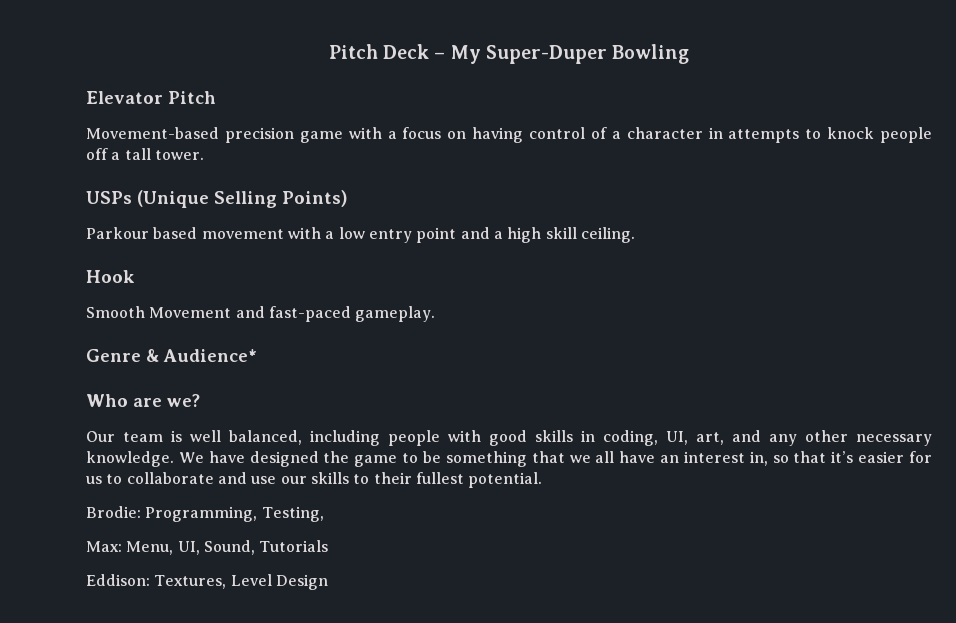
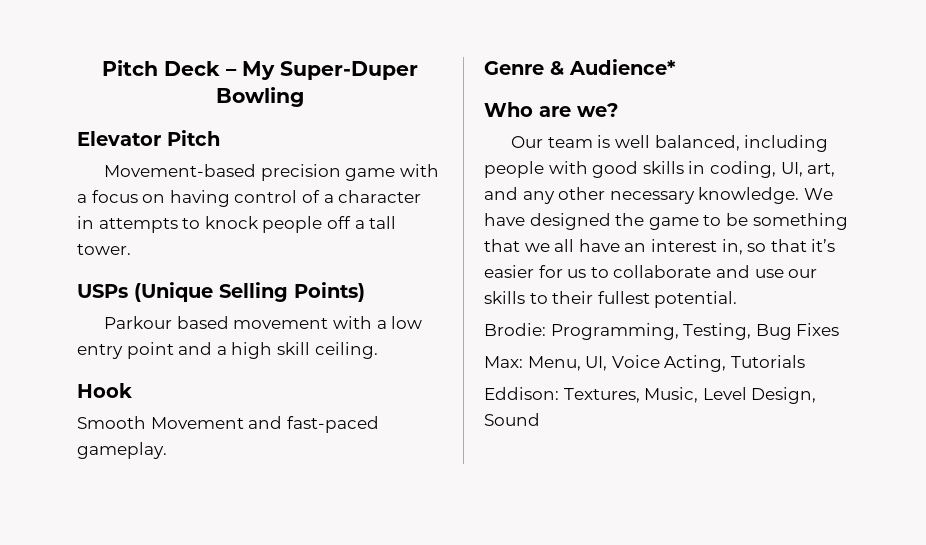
(324, 514) none -> [755,323,840,340] Bug Fixes
[203,540,255,555] Sound, -> [611,355,727,372] Voice Acting,
[230,574,328,590] Level Design -> [644,387,817,404] [484,413,540,426] Music, Level Design, Sound

